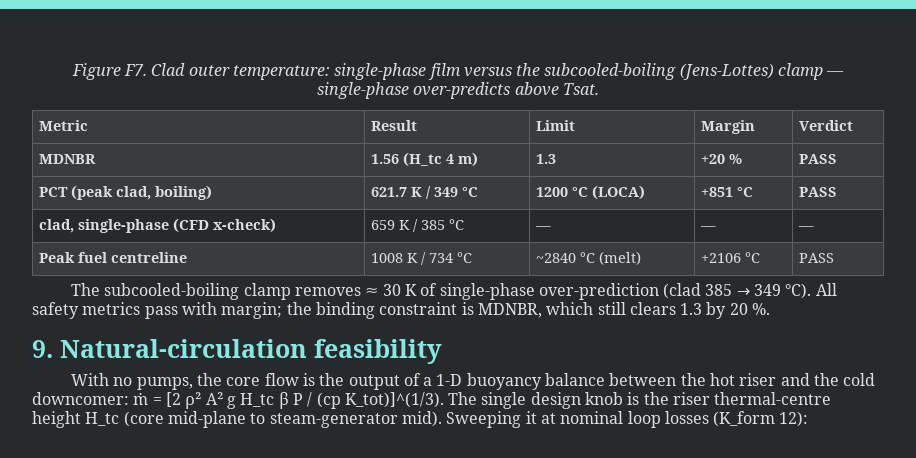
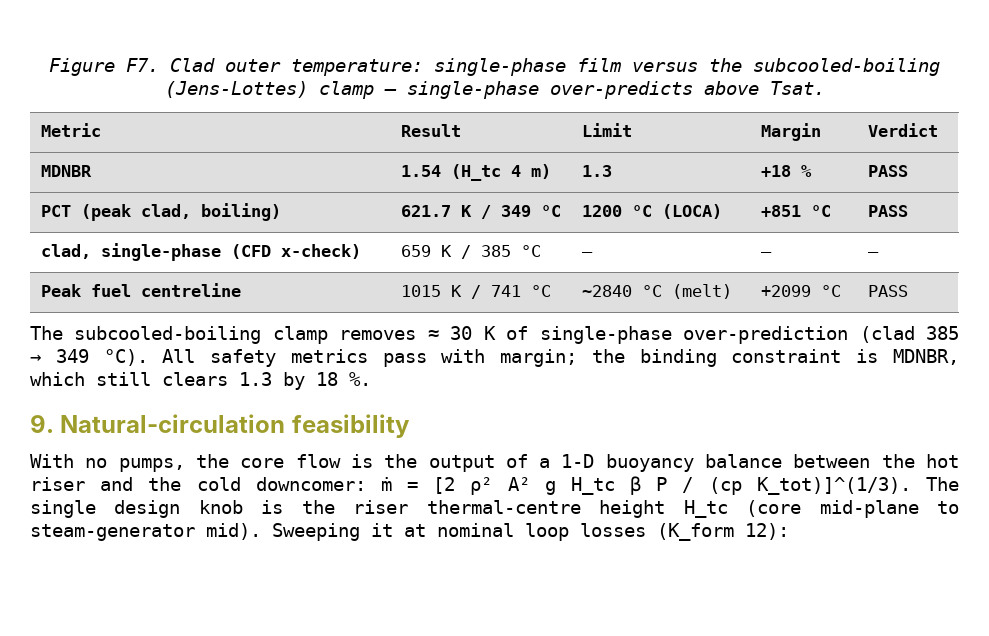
[371,154,400,164] 1.56 -> [400,165,441,177] 1.54
[701,154,726,164] +20 -> [760,165,791,177] +18
[371,252,454,265] 1008 K / 734 -> [400,285,521,299] 1015 K / 741
[701,253,742,263] +2106 -> [760,285,811,297] +2099
[729,303,748,315] 20 -> [316,372,338,386] 18

